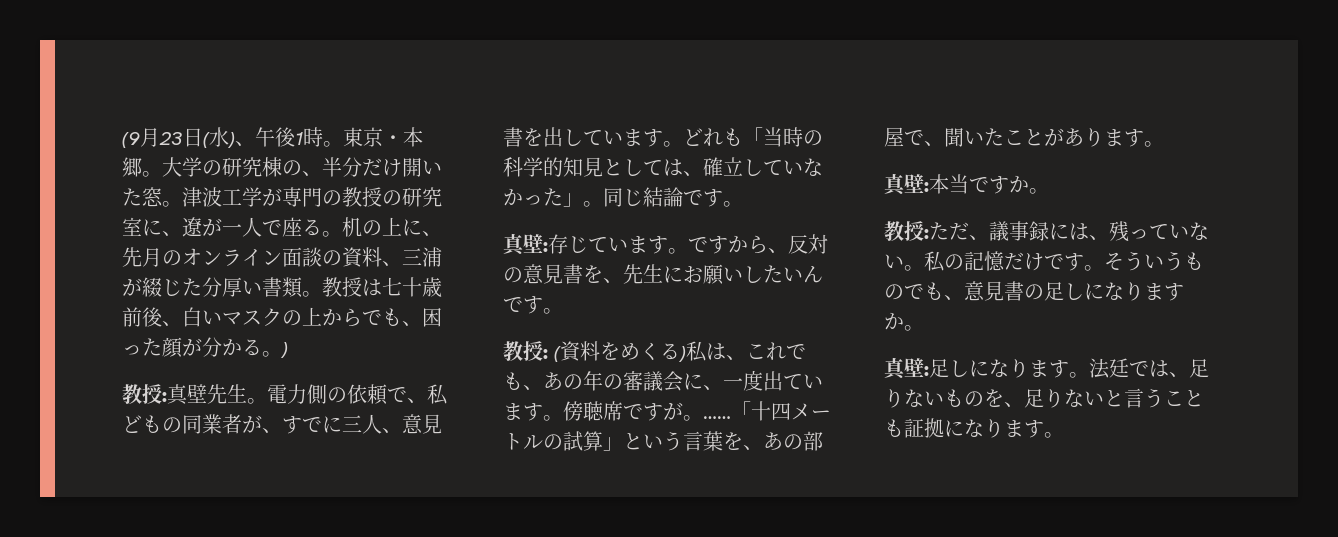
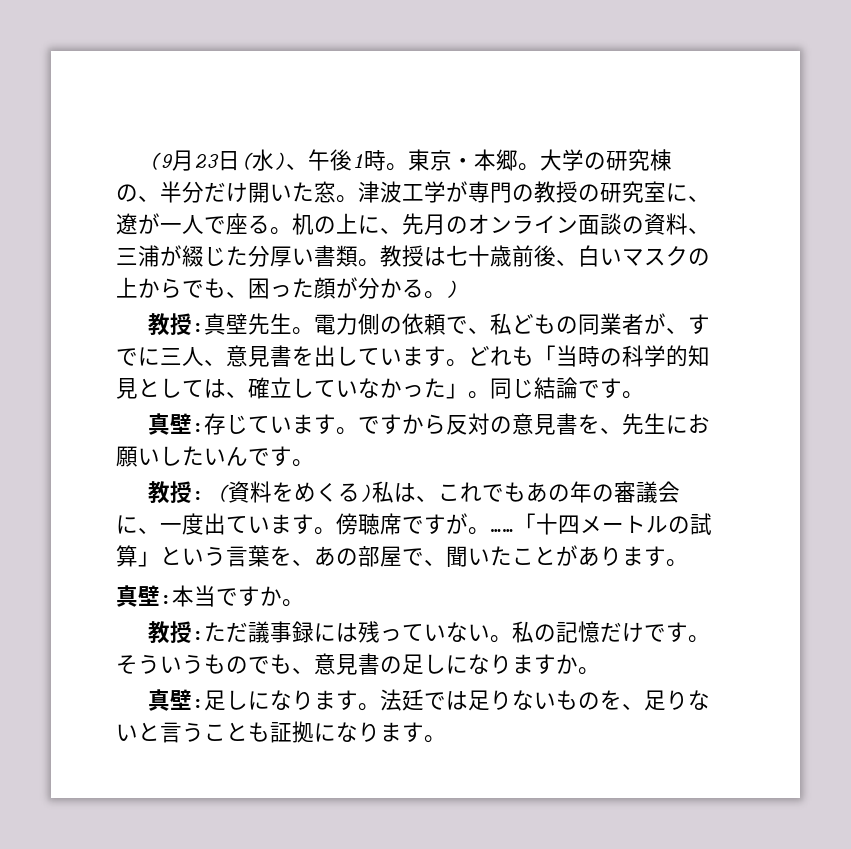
[768,248,788,253] 、 -> (447, 424) none
[523,385,543,390] 、 -> (527, 492) none
[969,235,989,240] 、 -> (249, 632) none
[1089,235,1109,240] 、 -> (359, 632) none
[1169,372,1189,377] 、 -> (469, 700) none

